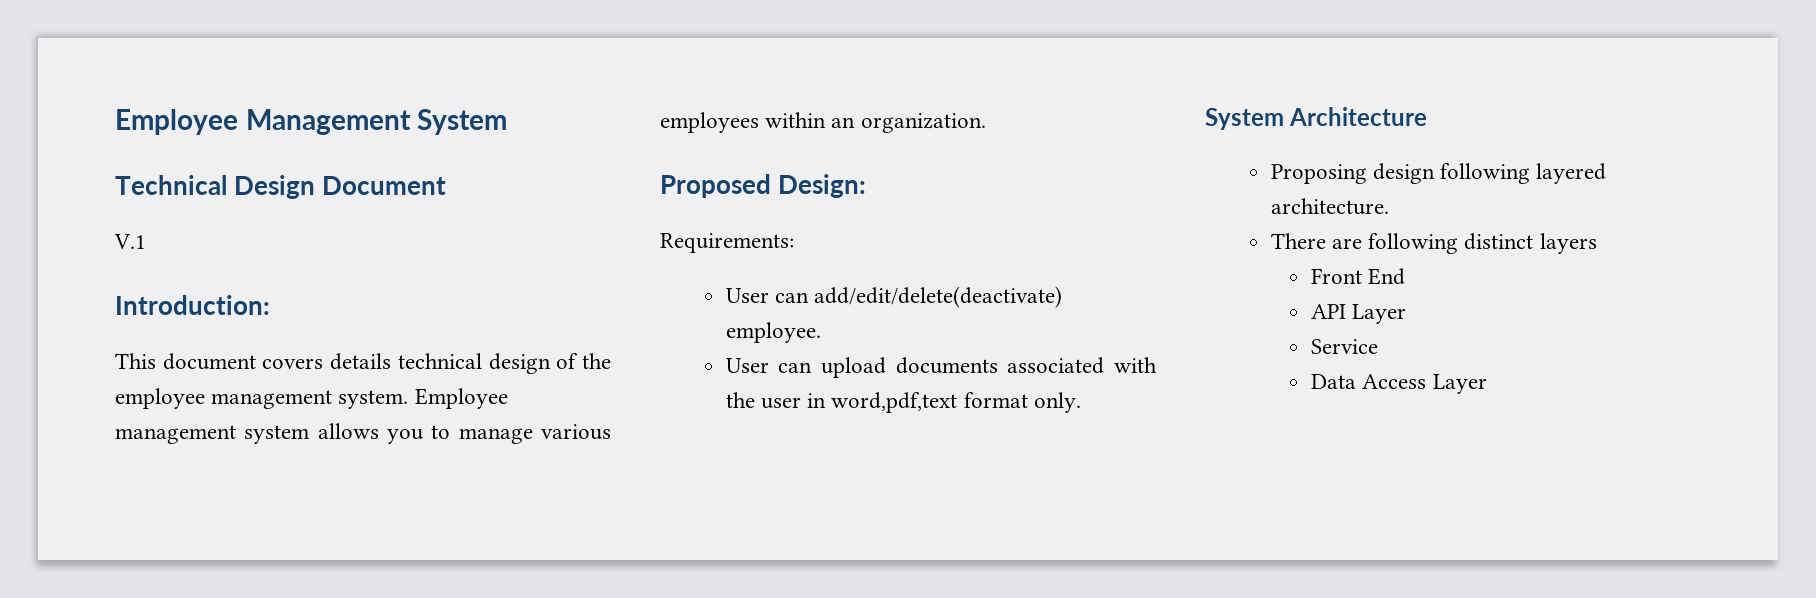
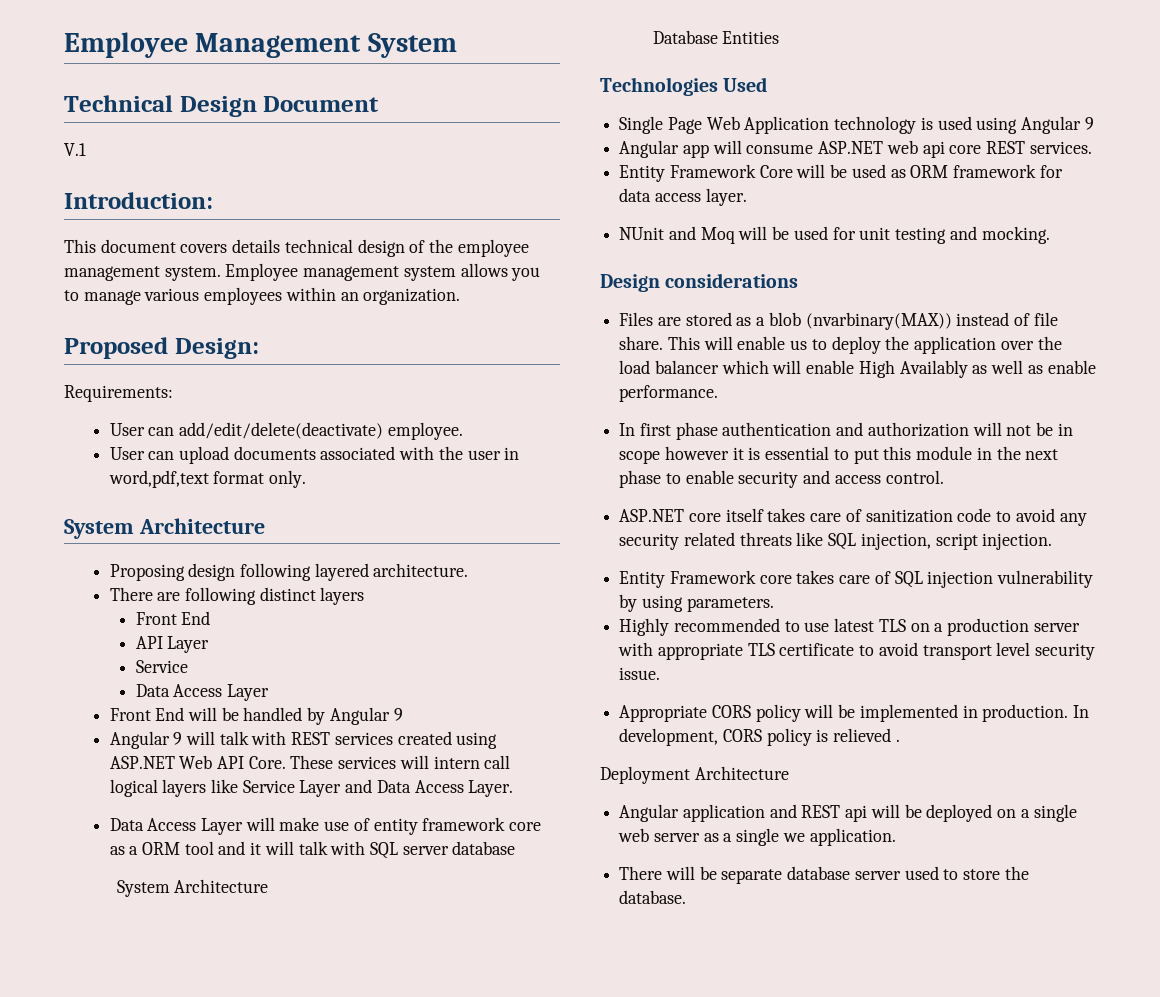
(1487, 384) none -> [109,707,403,725] [109,731,498,749] [109,755,511,769] [109,779,514,797] [109,817,542,835] [109,841,516,859] [116,879,269,897] [652,30,780,44] [600,77,768,96] [619,116,1094,134] [619,140,1092,158] [619,164,1063,182] [619,188,747,206] [619,226,1050,244] [600,273,799,292] [619,312,1058,330] [619,336,1062,354] [619,360,1096,378] [619,385,719,402] [619,422,1073,440] [619,446,1059,464] [619,470,944,488] [619,508,1087,526] [619,532,1053,550] [619,570,1094,588] [619,594,774,612] [619,618,1080,636] [618,642,1096,660] [619,667,661,680] [619,704,1090,722] [619,728,900,746] [600,766,789,784] [619,804,1077,822] [618,828,896,846] [619,866,1029,884] [619,890,687,904] // Front End will be handled by Angular 9 // Angular 9 will talk with REST services created using ASP.NET Web API Core. These services will intern call logical layers like Service Layer and Data Access Layer. // Data Access Layer will make use of entity framework core as a ORM tool and it will talk with SQL server database // System Architecture // Database Entities // Technologies Used // Single Page Web Application technology is used using Angular 9 // Angular app will consume ASP.NET web api core REST services. // Entity Framework Core will be used as ORM framework for data access layer. // NUnit and Moq will be used for unit testing and mocking. // Design considerations // Files are stored as a blob (nvarbinary(MAX)) instead of file share. This will enable us to deploy the application over the load balancer which will enable High Availably as well as enable performance. // In first phase authentication and authorization will not be in scope however it is essential to put this module in the next phase to enable security and access control. // ASP.NET core itself takes care of sanitization code to avoid any security related threats like SQL injection, script injection. // Entity Framework core takes care of SQL injection vulnerability by using parameters. // Highly recommended to use latest TLS on a production server with appropriate TLS certificate to avoid transport level security issue. // Appropriate CORS policy will be implemented in production. In development, CORS policy is relieved . // Deployment Architecture // Angular application and REST api will be deployed on a single web server as a single we application. // There will be separate database server used to store the database.

